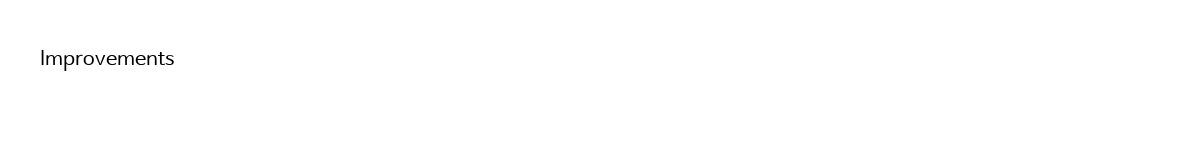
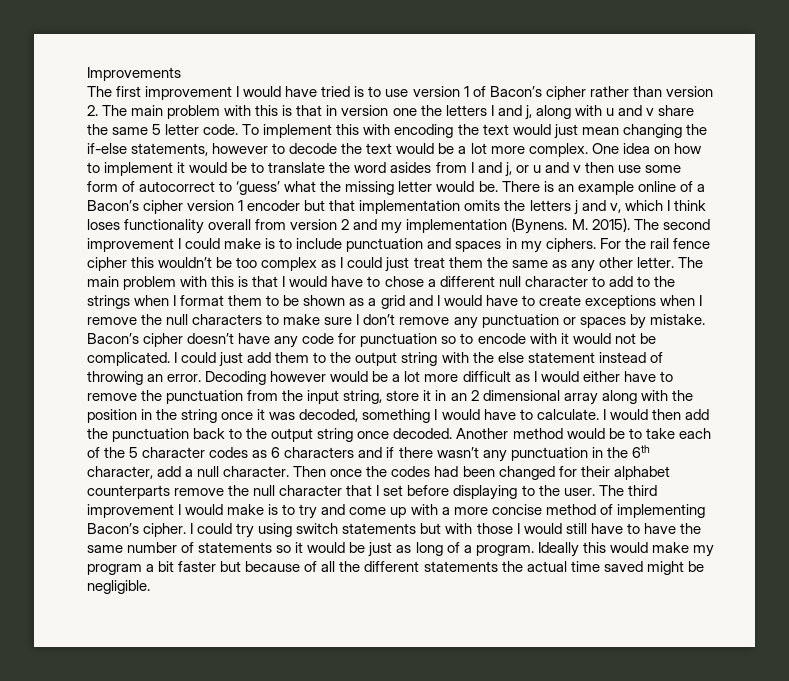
(175, 60) none -> [87,86,713,100] [87,105,695,120] [87,124,707,139] [87,143,702,157] [87,162,681,177] [87,181,705,195] [87,200,706,215] [87,218,710,234] [87,238,710,253] [87,257,703,272] [87,276,675,290] [87,295,702,309] [87,314,705,329] [87,333,656,348] [87,352,663,367] [87,371,673,385] [87,390,693,405] [87,409,709,423] [87,428,711,442] [87,445,650,462] [87,466,670,480] [87,485,657,500] [87,504,705,519] [87,523,701,538] [87,542,714,557] [87,561,704,575] [87,580,150,594] // The first improvement I would have tried is to use version 1 of Bacon’s cipher rather than version 2. The main problem with this is that in version one the letters I and j, along with u and v share the same 5 letter code. To implement this with encoding the text would just mean changing the if-else statements, however to decode the text would be a lot more complex. One idea on how to implement it would be to translate the word asides from I and j, or u and v then use some form of autocorrect to ‘guess’ what the missing letter would be. There is an example online of a Bacon’s cipher version 1 encoder but that implementation omits the letters j and v, which I think loses functionality overall from version 2 and my implementation (Bynens. M. 2015). The second improvement I could make is to include punctuation and spaces in my ciphers. For the rail fence cipher this wouldn’t be too complex as I could just treat them the same as any other letter. The main problem with this is that I would have to chose a different null character to add to the strings when I format them to be shown as a grid and I would have to create exceptions when I remove the null characters to make sure I don’t remove any punctuation or spaces by mistake. Bacon’s cipher doesn’t have any code for punctuation so to encode with it would not be complicated. I could just add them to the output string with the else statement instead of throwing an error. Decoding however would be a lot more difficult as I would either have to remove the punctuation from the input string, store it in an 2 dimensional array along with the position in the string once it was decoded, something I would have to calculate. I would then add the punctuation back to the output string once decoded. Another method would be to take each of the 5 character codes as 6 characters and if there wasn’t any punctuation in the 6th character, add a null character. Then once the codes had been changed for their alphabet counterparts remove the null character that I set before displaying to the user. The third improvement I would make is to try and come up with a more concise method of implementing Bacon’s cipher. I could try using switch statements but with those I would still have to have the same number of statements so it would be just as long of a program. Ideally this would make my program a bit faster but because of all the different statements the actual time saved might be negligible.

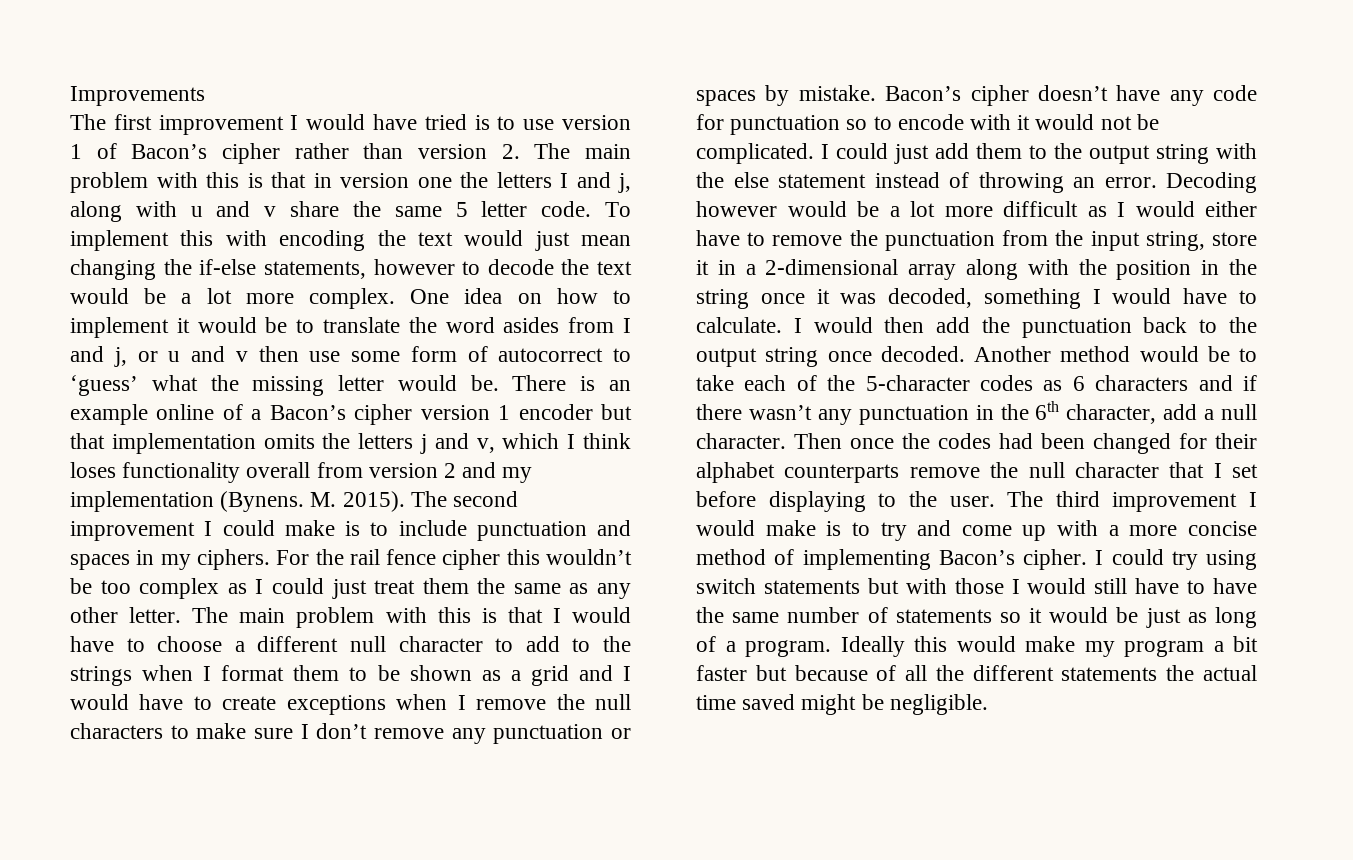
[384,276,424,287] chose -> [157,636,223,652] choose
[450,390,560,401] an 2 dimensional -> [745,259,899,275] a 2-dimensional
[129,447,206,458] 5 character -> [865,375,970,391] 5-character

